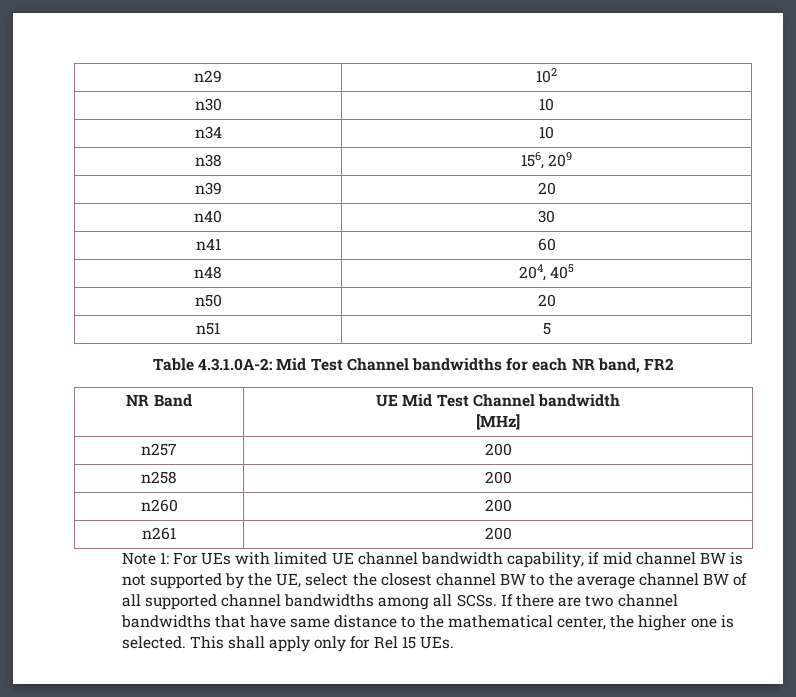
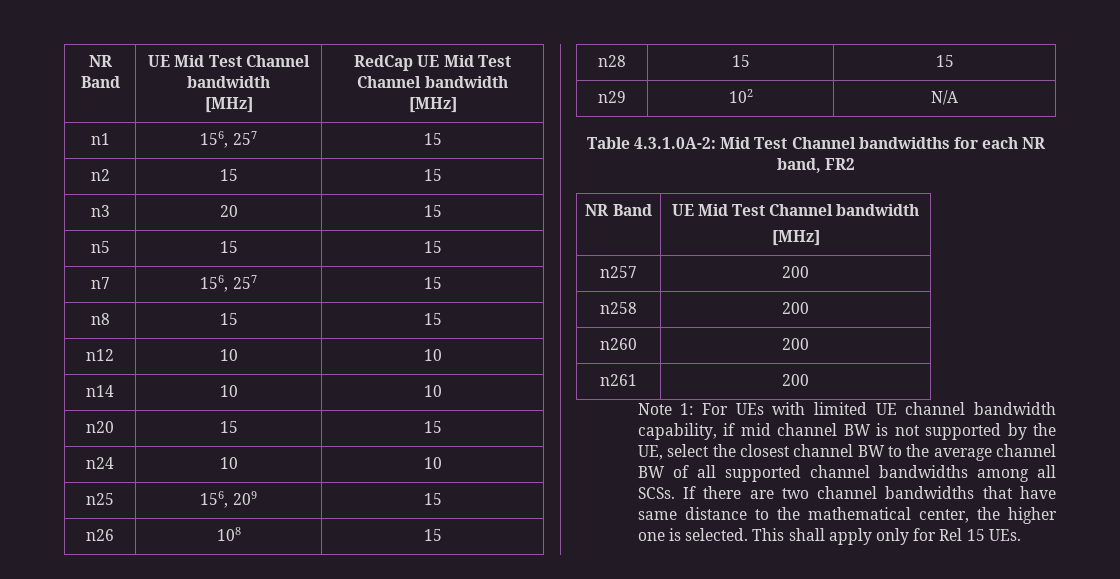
[194,70,222,83] [536,68,557,83] [194,98,222,111] [539,98,554,111] [194,126,222,139] [539,126,554,139] [194,154,222,167] [520,152,573,169] [194,182,222,195] [537,182,556,195] [194,210,222,223] [538,210,555,223] [195,238,221,250] [537,238,556,251] [194,266,222,279] [518,264,575,281] [194,294,222,307] [537,294,556,307] [196,322,220,335] [542,322,551,335] n29 | 102 // n30 | 10 // n34 | 10 // n38 | 156, 209 // n39 | 20 // n40 | 30 // n41 | 60 // n48 | 204, 405 // n50 | 20 // n51 | 5 -> [88,55,113,67] [80,76,120,88] [148,55,310,67] [187,76,270,88] [204,97,253,113] [354,55,511,71] [357,76,508,88] [408,97,457,113] [90,133,110,145] [200,131,257,148] [423,133,442,145] [90,169,110,181] [219,169,238,181] [423,169,442,181] [90,205,110,217] [219,205,238,217] [423,205,442,217] [90,241,110,253] [219,241,238,253] [423,241,442,253] [90,277,110,289] [200,275,257,292] [423,277,442,289] [90,313,110,325] [219,313,238,325] [423,313,442,325] [86,349,114,361] [219,349,238,361] [423,349,442,361] [86,385,114,397] [219,385,238,397] [423,385,442,397] [86,421,114,433] [219,421,238,433] [423,421,442,433] [86,457,114,469] [219,457,238,469] [423,457,442,469] [86,493,114,505] [200,491,257,508] [423,493,442,505] [86,529,114,541] [216,527,241,541] [423,529,442,541] [598,55,626,67] [731,55,750,67] [935,55,954,67] [598,91,626,103] [728,89,753,103] [931,90,958,105] NR Band | UE Mid Test Channel bandwidth // [MHz] | RedCap UE Mid Test Channel bandwidth // [MHz] // n1 | 156, 257 | 15 // n2 | 15 | 15 // n3 | 20 | 15 // n5 | 15 | 15 // n7 | 156, 257 | 15 // n8 | 15 | 15 // n12 | 10 | 10 // n14 | 10 | 10 // n20 | 15 | 15 // n24 | 10 | 10 // n25 | 156, 209 | 15 // n26 | 108 | 15 // n28 | 15 | 15 // n29 | 102 | N/A

